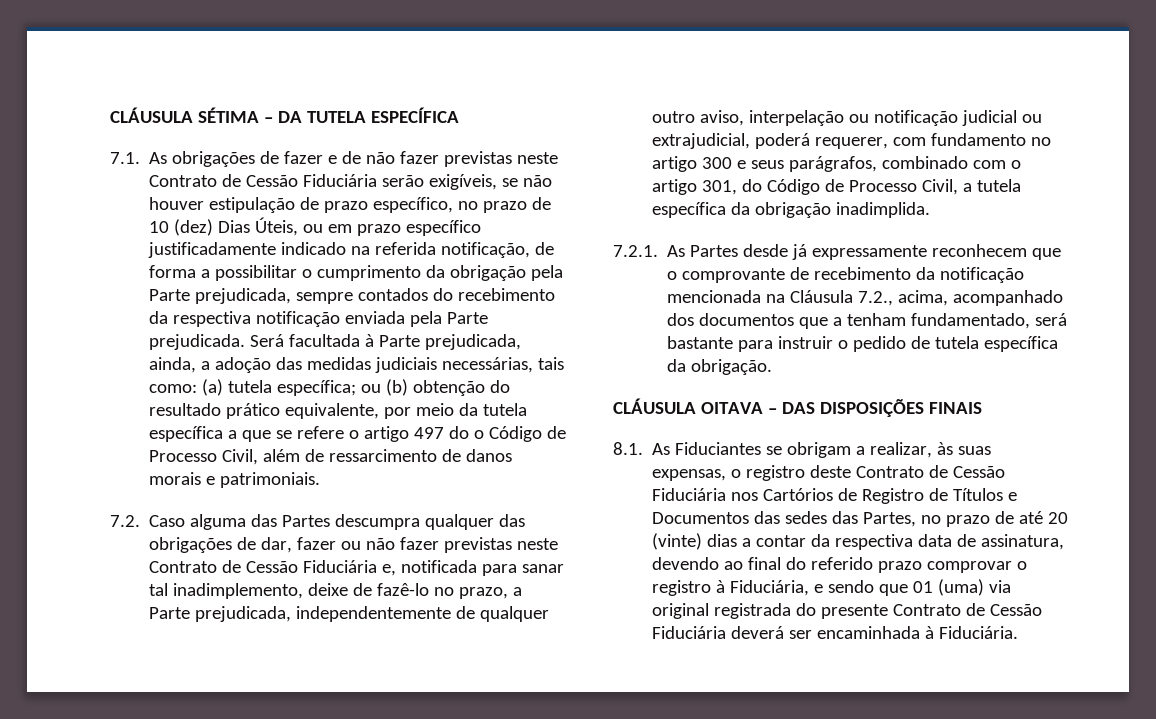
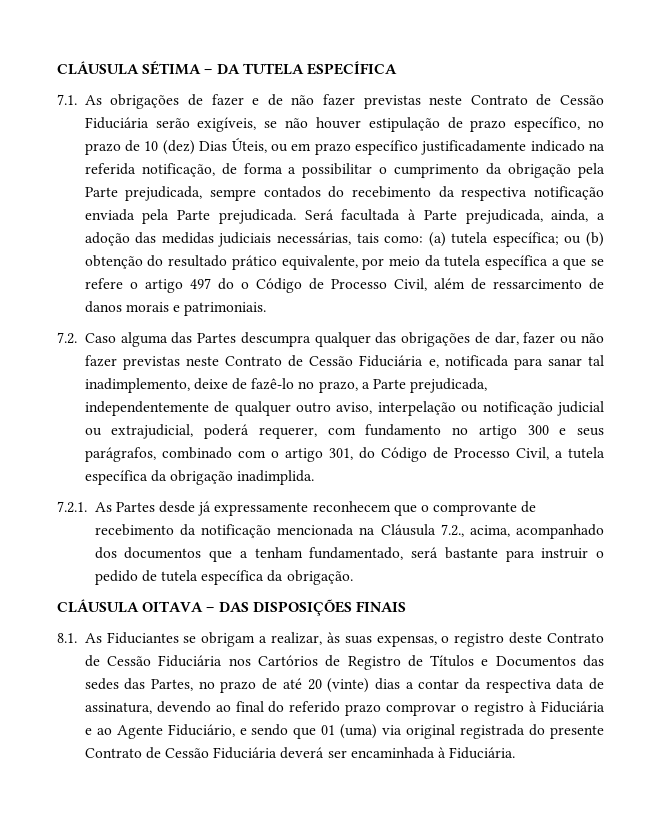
[730,580,810,596] Fiduciária, -> [541,701,605,713] [84,724,235,739] Fiduciária e ao Agente Fiduciário,

